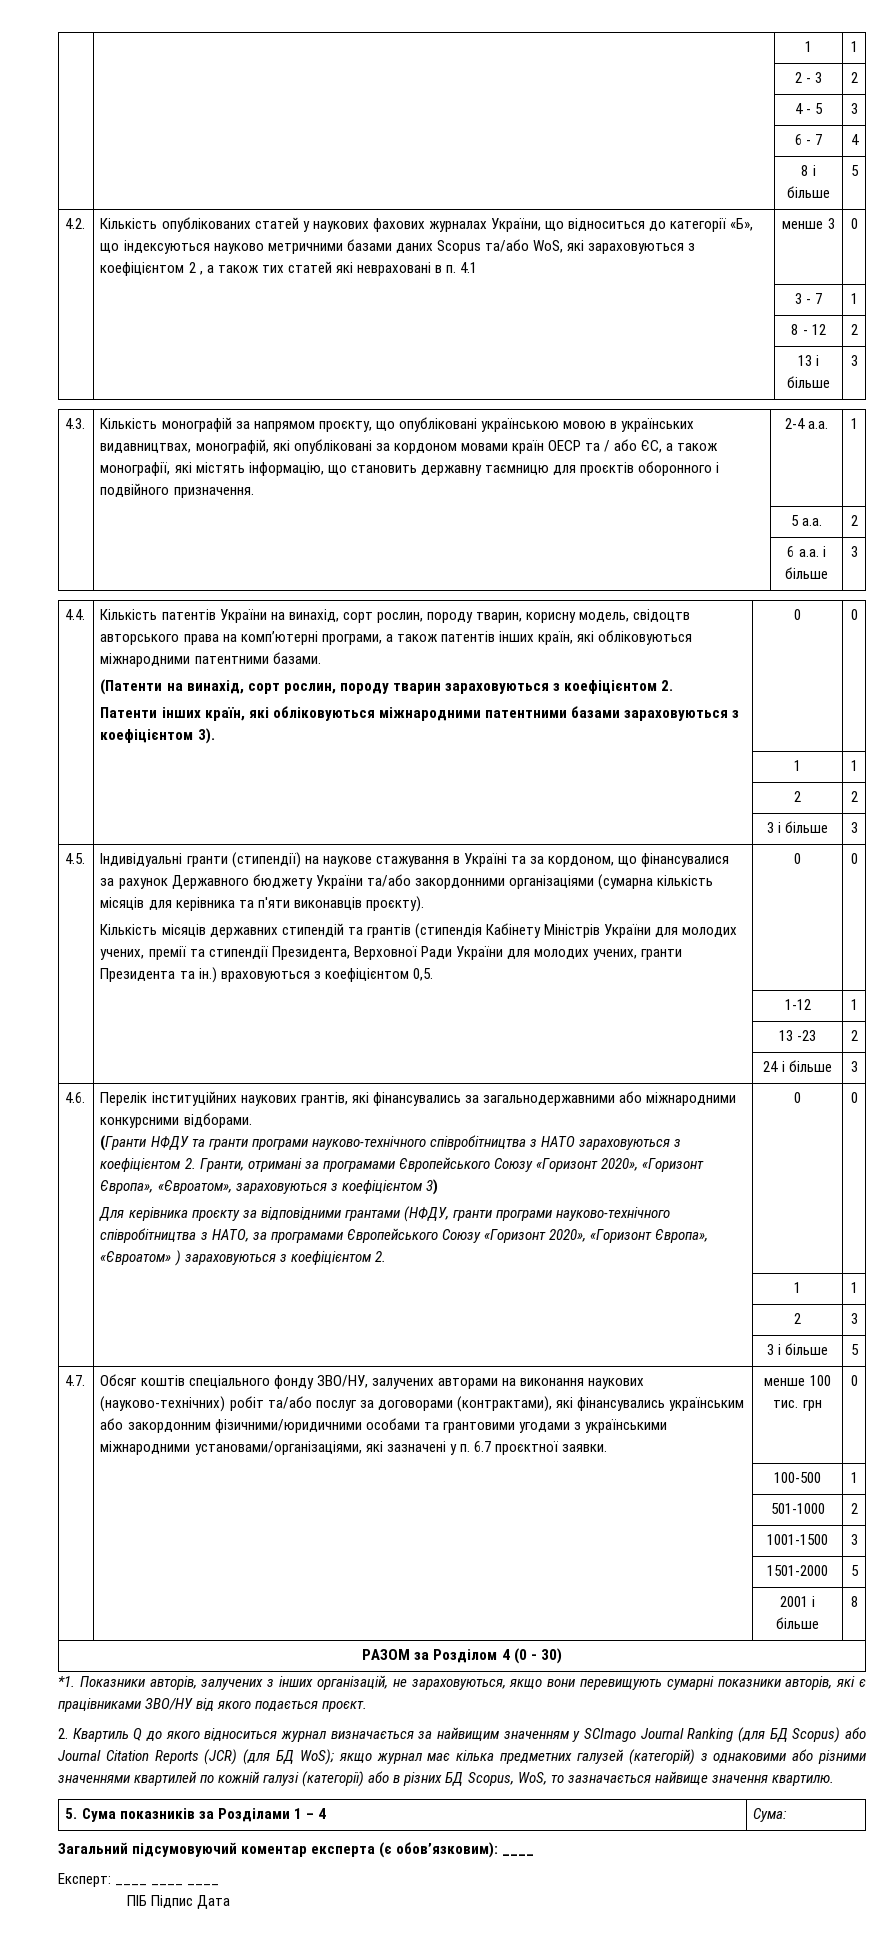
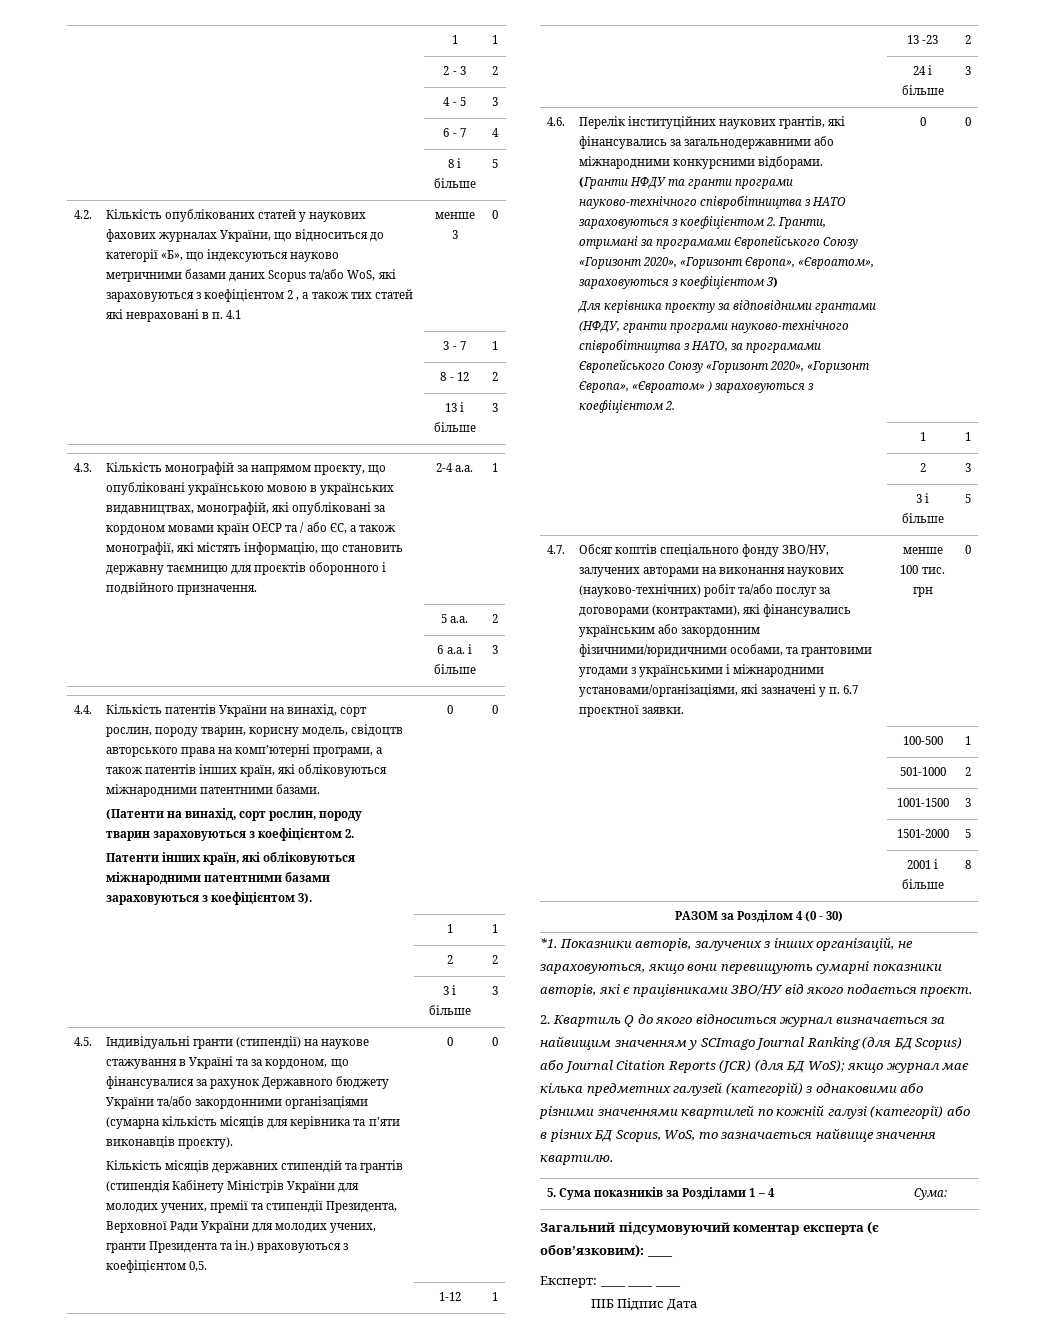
[365,1418,420,1430] особами -> [730,644,784,656] особами,
(667, 1426) none -> [726,664,731,674] і

